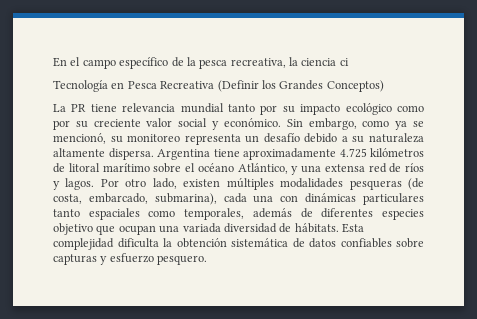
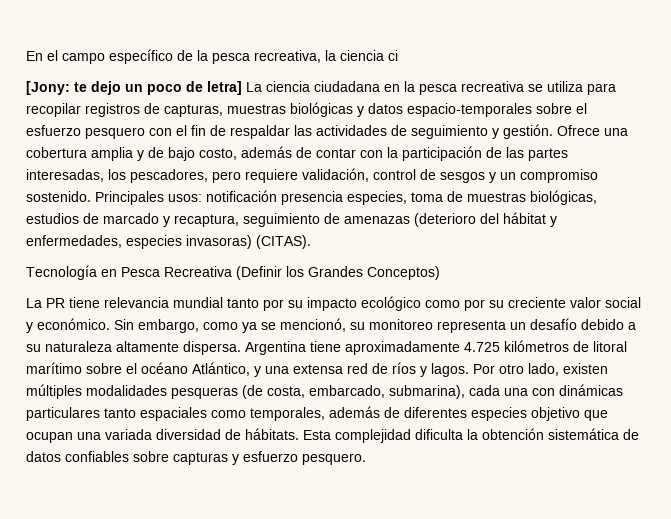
(349, 62) none -> [26,81,616,95] [26,102,587,117] [26,124,628,139] [26,146,568,161] [26,168,598,183] [26,190,597,205] [26,212,557,227] [26,235,311,249] // [Jony: te dejo un poco de letra] La ciencia ciudadana en la pesca recreativa se utiliza para recopilar registros de capturas, muestras biológicas y datos espacio-temporales sobre el esfuerzo pesquero con el fin de respaldar las actividades de seguimiento y gestión. Ofrece una cobertura amplia y de bajo costo, además de contar con la participación de las partes interesadas, los pescadores, pero requiere validación, control de sesgos y un compromiso sostenido. Principales usos: notificación presencia especies, toma de muestras biológicas, estudios de marcado y recaptura, seguimiento de amenazas (deterioro del hábitat y enfermedades, especies invasoras) (CITAS).

